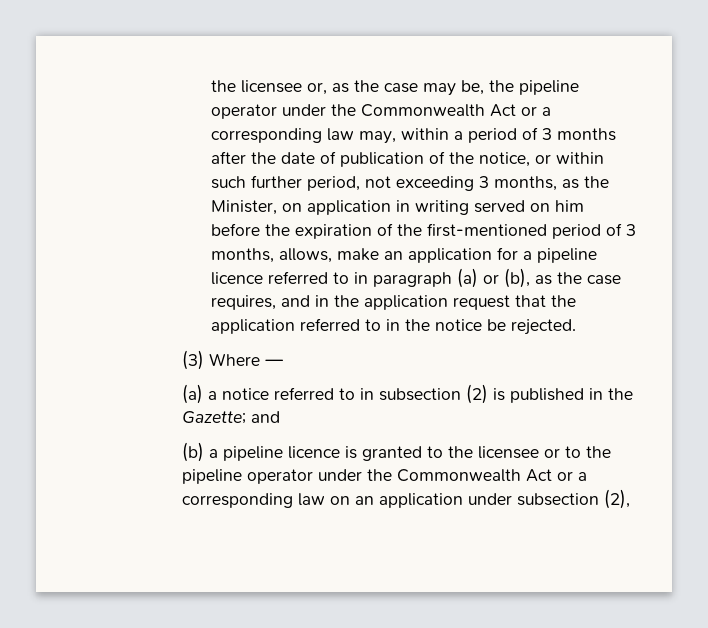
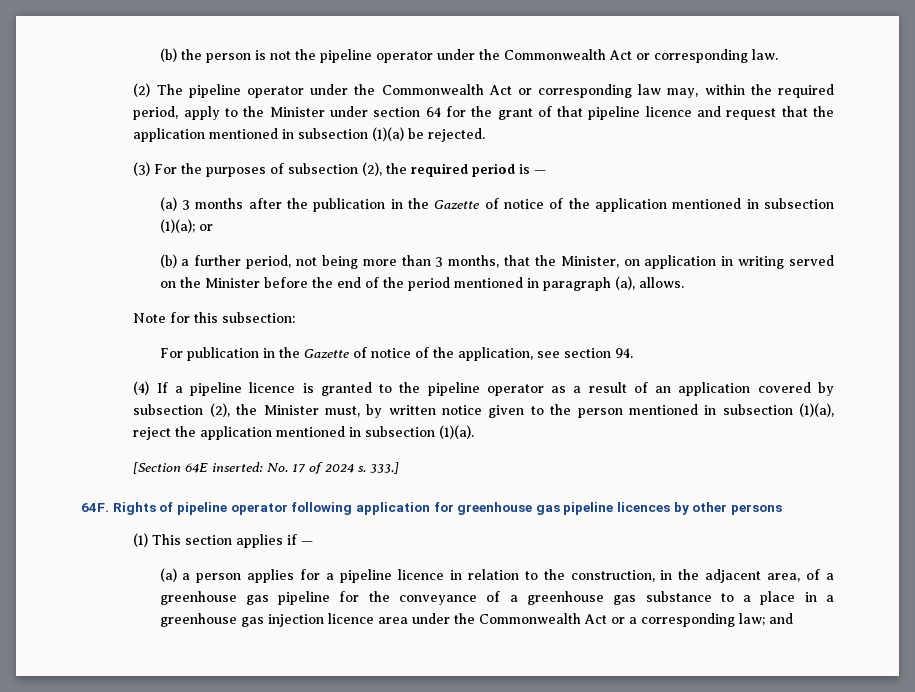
[211,80,580,96] [211,104,552,119] [211,127,617,144] [211,151,605,167] [211,176,247,189] the licensee or, as the case may be, the pipeline operator under the Commonwealth Act or a corresponding law may, within a period of 3 months after the date of publication of the notice, or within such -> [159,48,778,63] [133,83,834,98] [133,106,834,120] [133,127,486,142] [133,162,547,177] [159,197,834,212] [159,219,213,233] [159,254,190,268] (b) the person is not the pipeline operator under the Commonwealth Act or corresponding law. // (2) The pipeline operator under the Commonwealth Act or corresponding law may, within the required period, apply to the Minister under section 64 for the grant of that pipeline licence and request that the application mentioned in subsection (1)(a) be rejected. // (3) For the purposes of subsection (2), the required period is — // (a) 3 months after the publication in the Gazette of notice of the application mentioned in subsection (1)(a); or // (b) a
[396,176,580,191] exceeding 3 months, as -> [321,255,531,269] being more than 3 months, that
[555,200,585,212] him -> [179,277,260,288] the Minister
[295,223,637,239] [211,247,598,263] [211,268,622,288] [211,295,577,310] [211,318,577,335] [181,350,284,370] [181,384,633,404] [181,411,280,424] [181,442,204,462] expiration of the first-mentioned period of 3 months, allows, make an application for a pipeline licence referred to in paragraph (a) or (b), as the case requires, and in the application request that the application referred to in the notice be rejected. // (3) Where — // (a) a notice referred to in subsection (2) is published in the Gazette; and // (b) -> [336,276,684,291] [133,312,296,323] [159,347,633,361] [133,381,168,395] end of the period mentioned in paragraph (a), allows. // Note for this subsection: // For publication in the Gazette of notice of the application, see section 94. // (4) If
[477,446,611,459] [181,469,587,484] [181,489,630,509] licensee or to the pipeline operator under the Commonwealth Act or a corresponding law on an application under subsection (2), -> [427,382,834,396] [133,403,835,418] [133,425,475,440] [133,462,400,474] [81,502,783,515] [133,533,314,548] [159,568,834,583] [159,591,834,605] [159,613,793,627] pipeline operator as a result of an application covered by subsection (2), the Minister must, by written notice given to the person mentioned in subsection (1)(a), reject the application mentioned in subsection (1)(a). // [Section 64E inserted: No. 17 of 2024 s. 333.] // 64F. Rights of pipeline operator following application for greenhouse gas pipeline licences by other persons // (1) This section applies if — // (a) a person applies for a pipeline licence in relation to the construction, in the adjacent area, of a greenhouse gas pipeline for the conveyance of a greenhouse gas substance to a place in a greenhouse gas injection licence area under the Commonwealth Act or a corresponding law; and

